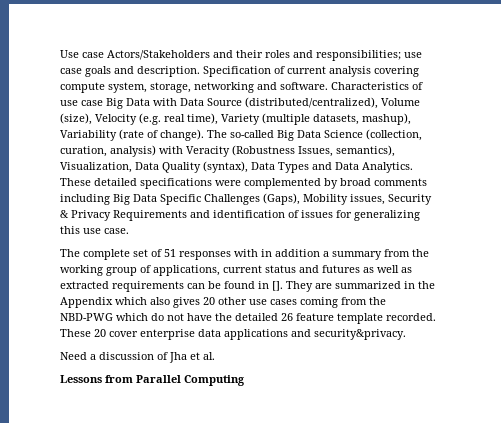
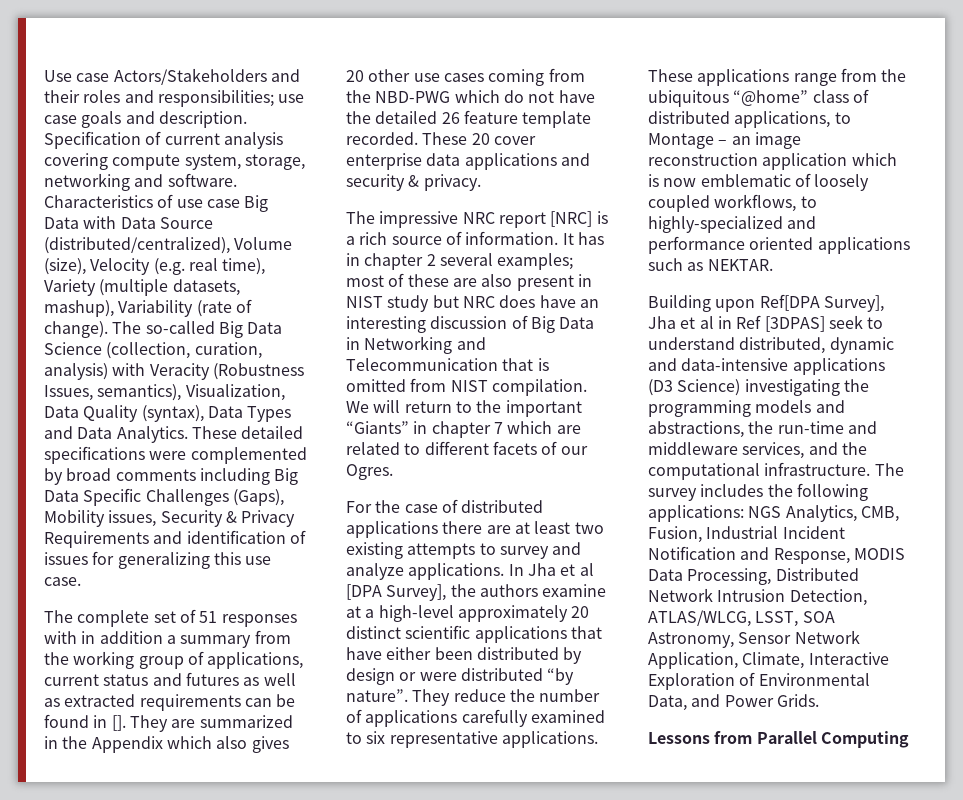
[314,329,406,340] [60,352,215,363] security&privacy. // Need a discussion of Jha et al. -> [346,174,481,191] [346,211,608,228] [346,231,604,245] [346,253,574,270] [346,273,592,291] [346,295,599,312] [346,315,595,333] [346,336,486,354] [346,358,549,371] [346,378,587,396] [346,400,582,417] [346,421,581,438] [346,441,588,455] [346,464,393,480] [346,499,544,513] [346,521,604,538] [346,542,582,559] [346,563,594,580] [346,584,607,601] [346,605,590,622] [346,625,602,643] [346,647,583,664] [346,668,575,685] [346,689,601,706] [346,709,605,727] [346,731,598,748] [648,68,907,86] [648,89,869,107] [648,111,851,128] [648,132,801,149] [648,153,897,170] [648,173,870,191] [648,194,817,212] [648,216,817,233] [648,236,910,254] [648,258,773,271] [648,294,884,312] [648,315,884,332] [648,337,894,354] [648,358,885,375] [648,379,869,396] [648,400,845,417] [648,421,877,438] [648,442,867,459] [648,462,904,480] [648,483,868,501] [648,505,899,522] [648,526,845,543] [648,546,905,564] [648,568,859,585] [648,588,867,606] [648,610,835,627] [648,630,860,648] [648,652,889,669] [648,672,870,690] [648,694,819,711] security & privacy. // The impressive NRC report [NRC] is a rich source of information. It has in chapter 2 several examples; most of these are also present in NIST study but NRC does have an interesting discussion of Big Data in Networking and Telecommunication that is omitted from NIST compilation. We will return to the important “Giants” in chapter 7 which are related to different facets of our Ogres. // For the case of distributed applications there are at least two existing attempts to survey and analyze applications. In Jha et al [DPA Survey], the authors examine at a high-level approximately 20 distinct scientific applications that have either been distributed by design or were distributed “by nature”. They reduce the number of applications carefully examined to six representative applications. These applications range from the ubiquitous “@home” class of distributed applications, to Montage – an image reconstruction application which is now emblematic of loosely coupled workflows, to highly-specialized and performance oriented applications such as NEKTAR. // Building upon Ref[DPA Survey], Jha et al in Ref [3DPAS] seek to understand distributed, dynamic and data-intensive applications (D3 Science) investigating the programming models and abstractions, the run-time and middleware services, and the computational infrastructure. The survey includes the following applications: NGS Analytics, CMB, Fusion, Industrial Incident Notification and Response, MODIS Data Processing, Distributed Network Intrusion Detection, ATLAS/WLCG, LSST, SOA Astronomy, Sensor Network Application, Climate, Interactive Exploration of Environmental Data, and Power Grids.

